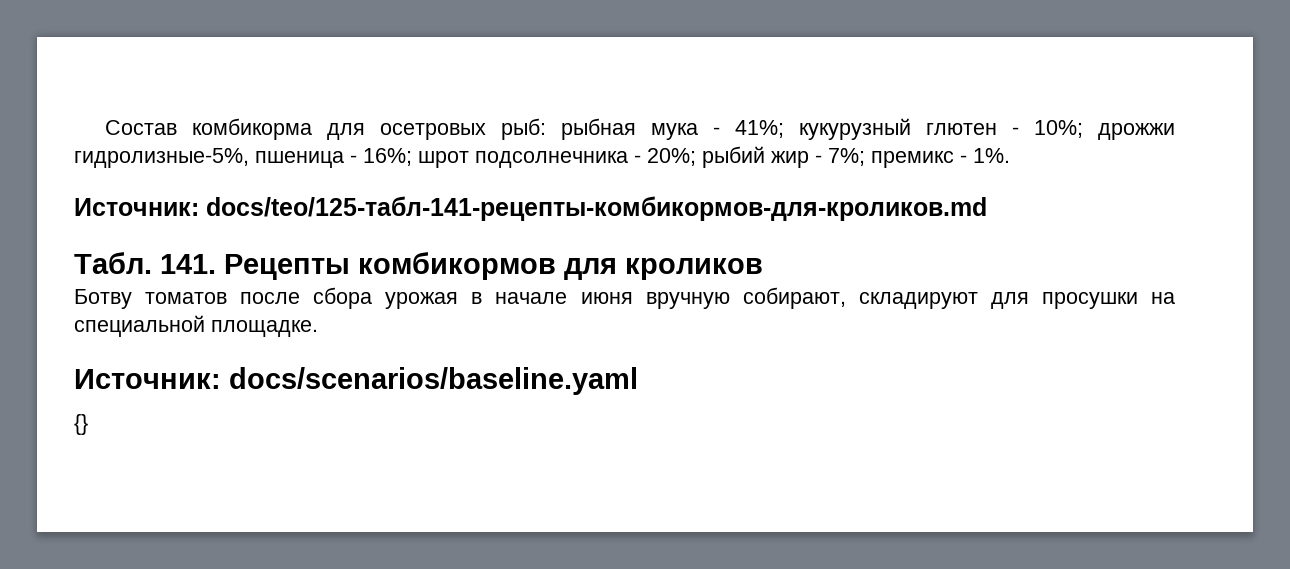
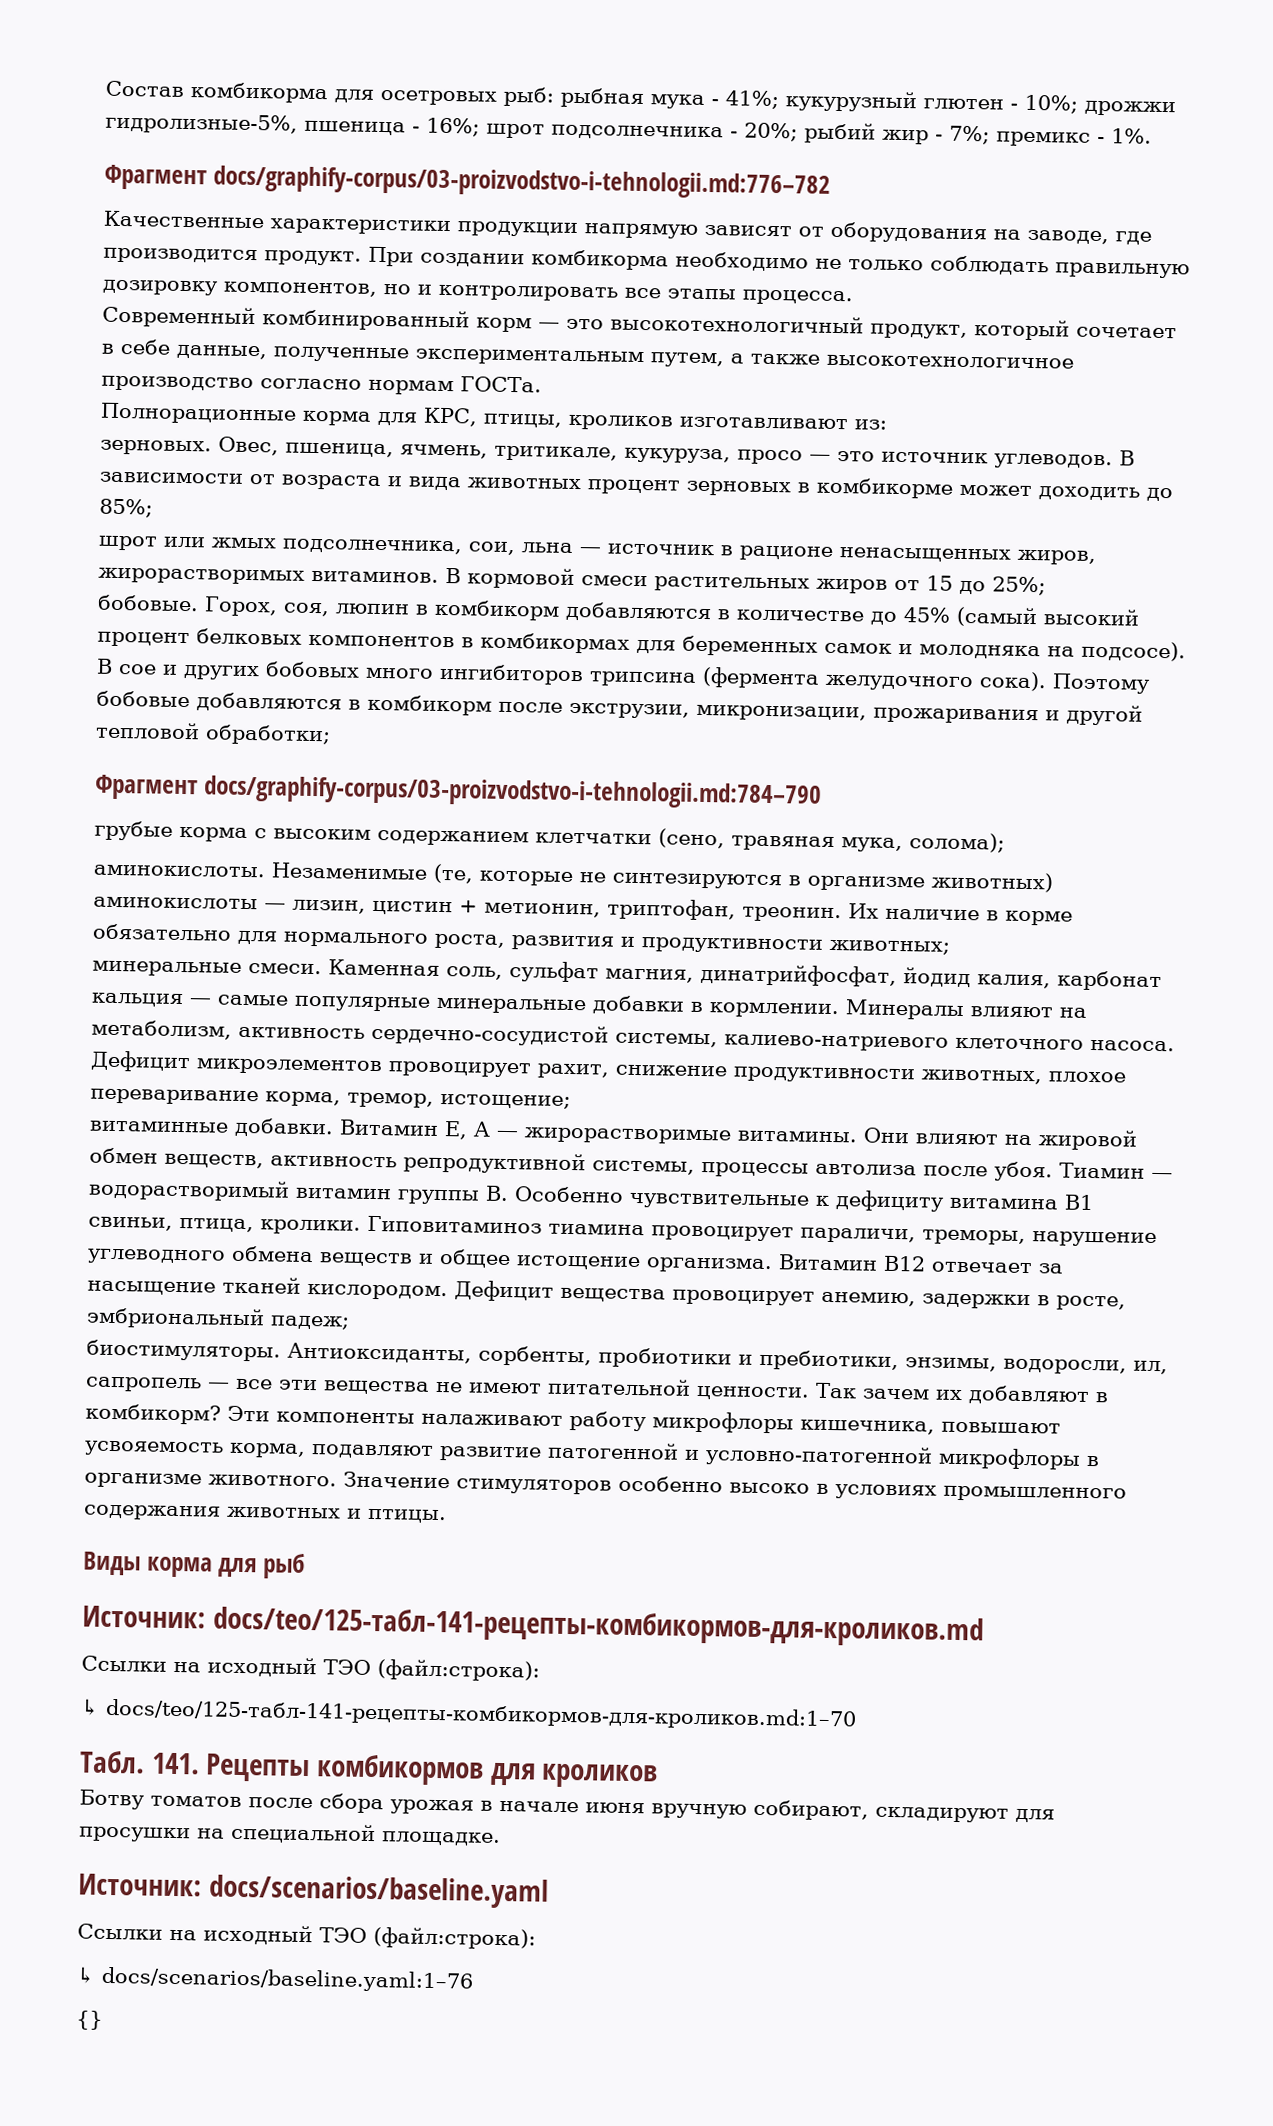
[74,196,987,221] Источник: docs/teo/125-табл-141-рецепты-комбикормов-для-кроликов.md -> [104,164,831,200] [103,210,1152,245] [103,246,1190,279] [102,279,853,306] [102,305,1177,341] [101,338,1074,369] [101,375,542,396] [100,402,887,431] [100,436,1135,470] [99,471,1173,502] [99,498,153,518] [98,535,1096,565] [98,567,1046,596] [97,594,1140,628] [97,628,1186,662] [96,658,1151,694] [96,690,1143,726] [95,721,331,746] [94,774,822,810] [94,820,1005,853] [93,862,1053,893] [93,896,1073,926] [92,923,950,955] [92,959,1162,992] [91,992,1087,1021] [91,1019,1175,1052] [90,1050,1126,1085] [90,1088,571,1109] [89,1117,1138,1151] [89,1147,1173,1182] [88,1178,1094,1212] [88,1215,1157,1248] [87,1245,1063,1274] [87,1276,1126,1311] [86,1306,350,1330] [86,1339,1168,1375] [85,1376,1108,1405] [85,1403,1061,1435] [84,1440,1100,1470] [84,1471,1127,1503] [83,1504,447,1524] [83,1551,305,1579] [82,1605,984,1648] [81,1655,540,1682] [80,1698,857,1731] Фрагмент docs/graphify-corpus/03-proizvodstvo-i-tehnologii.md:776–782 // Качественные характеристики продукции напрямую зависят от оборудования на заводе, где производится продукт. При создании комбикорма необходимо не только соблюдать правильную дозировку компонентов, но и контролировать все этапы процесса. // Современный комбинированный корм — это высокотехнологичный продукт, который сочетает в себе данные, полученные экспериментальным путем, а также высокотехнологичное производство согласно нормам ГОСТа. // Полнорационные корма для КРС, птицы, кроликов изготавливают из: // зерновых. Овес, пшеница, ячмень, тритикале, кукуруза, просо — это источник углеводов. В зависимости от возраста и вида животных процент зерновых в комбикорме может доходить до 85%; // шрот или жмых подсолнечника, сои, льна — источник в рационе ненасыщенных жиров, жирорастворимых витаминов. В кормовой смеси растительных жиров от 15 до 25%; // бобовые. Горох, соя, люпин в комбикорм добавляются в количестве до 45% (самый высокий процент белковых компонентов в комбикормах для беременных самок и молодняка на подсосе). В сое и других бобовых много ингибиторов трипсина (фермента желудочного сока). Поэтому бобовые добавляются в комбикорм после экструзии, микронизации, прожаривания и другой тепловой обработки; // Фрагмент docs/graphify-corpus/03-proizvodstvo-i-tehnologii.md:784–790 // грубые корма с высоким содержанием клетчатки (сено, травяная мука, солома); // аминокислоты. Незаменимые (те, которые не синтезируются в организме животных) аминокислоты — лизин, цистин + метионин, триптофан, треонин. Их наличие в корме обязательно для нормального роста, развития и продуктивности животных; // минеральные смеси. Каменная соль, сульфат магния, динатрийфосфат, йодид калия, карбонат кальция — самые популярные минеральные добавки в кормлении. Минералы влияют на метаболизм, активность сердечно-сосудистой системы, калиево-натриевого клеточного насоса. Дефицит микроэлементов провоцирует рахит, снижение продуктивности животных, плохое переваривание корма, тремор, истощение; // витаминные добавки. Витамин Е, А — жирорастворимые витамины. Они влияют на жировой обмен веществ, активность репродуктивной системы, процессы автолиза после убоя. Тиамин — водорастворимый витамин группы В. Особенно чувствительные к дефициту витамина В1 свиньи, птица, кролики. Гиповитаминоз тиамина провоцирует параличи, треморы, нарушение углеводного обмена веществ и общее истощение организма. Витамин В12 отвечает за насыщение тканей кислородом. Дефицит вещества провоцирует анемию, задержки в росте, эмбриональный падеж; // биостимуляторы. Антиоксиданты, сорбенты, пробиотики и пребиотики, энзимы, водоросли, ил, сапропель — все эти вещества не имеют питательной ценности. Так зачем их добавляют в комбикорм? Эти компоненты налаживают работу микрофлоры кишечника, повышают усвояемость корма, подавляют развитие патогенной и условно-патогенной микрофлоры в организме животного. Значение стимуляторов особенно высоко в условиях промышленного содержания животных и птицы. // Виды корма для рыб // Источник: docs/teo/125-табл-141-рецепты-комбикормов-для-кроликов.md // Ссылки на исходный ТЭО (файл:строка): // ↳ docs/teo/125-табл-141-рецепты-комбикормов-для-кроликов.md:1–70
(638, 381) none -> [77,1923,536,1950] [76,1966,474,1993] // Ссылки на исходный ТЭО (файл:строка): // ↳ docs/scenarios/baseline.yaml:1–76

